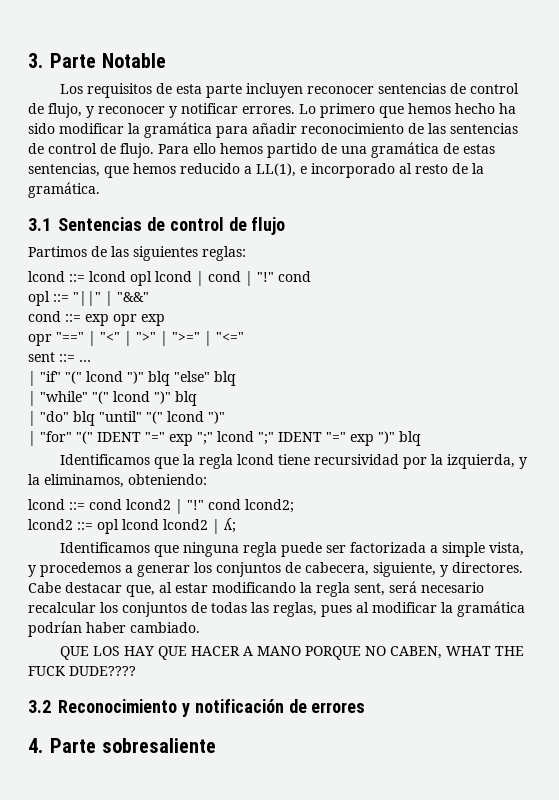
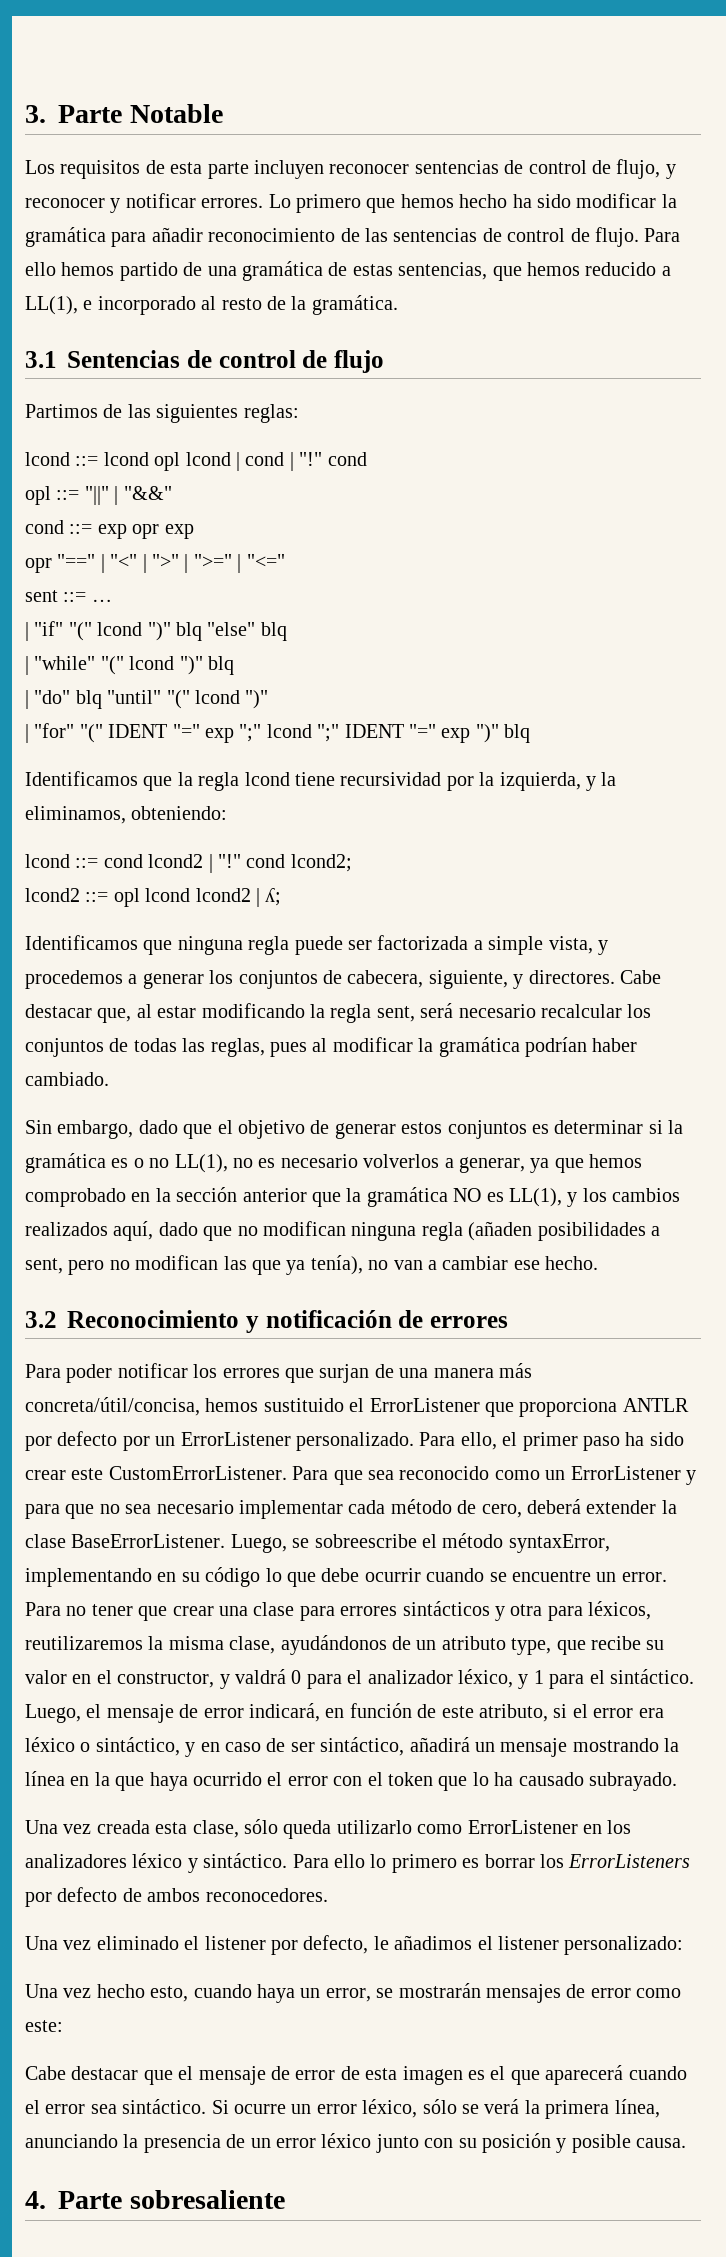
[60,646,525,660] [28,666,136,676] QUE LOS HAY QUE HACER A MANO PORQUE NO CABEN, WHAT THE FUCK DUDE???? -> [25,1120,684,1139] [25,1153,643,1173] [25,1187,681,1207] [25,1221,660,1241] [25,1255,599,1275] Sin embargo, dado que el objetivo de generar estos conjuntos es determinar si la gramática es o no LL(1), no es necesario volverlos a generar, ya que hemos comprobado en la sección anterior que la gramática NO es LL(1), y los cambios realizados aquí, dado que no modifican ninguna regla (añaden posibilidades a sent, pero no modifican las que ya tenía), no van a cambiar ese hecho.
(366, 707) none -> [25,1363,532,1383] [25,1397,689,1417] [25,1431,684,1451] [25,1466,696,1485] [25,1499,677,1519] [25,1533,610,1553] [25,1567,667,1587] [25,1601,652,1621] [25,1635,665,1655] [25,1669,694,1689] [25,1703,664,1723] [25,1737,680,1757] [25,1771,677,1791] [25,1819,632,1839] [25,1853,691,1873] [25,1887,328,1907] [25,1935,684,1955] [25,1983,682,2003] [25,2020,63,2032] [25,2065,687,2085] [25,2099,660,2119] [25,2133,687,2153] // Para poder notificar los errores que surjan de una manera más concreta/útil/concisa, hemos sustituido el ErrorListener que proporciona ANTLR por defecto por un ErrorListener personalizado. Para ello, el primer paso ha sido crear este CustomErrorListener. Para que sea reconocido como un ErrorListener y para que no sea necesario implementar cada método de cero, deberá extender la clase BaseErrorListener. Luego, se sobreescribe el método syntaxError, implementando en su código lo que debe ocurrir cuando se encuentre un error. Para no tener que crear una clase para errores sintácticos y otra para léxicos, reutilizaremos la misma clase, ayudándonos de un atributo type, que recibe su valor en el constructor, y valdrá 0 para el analizador léxico, y 1 para el sintáctico. Luego, el mensaje de error indicará, en función de este atributo, si el error era léxico o sintáctico, y en caso de ser sintáctico, añadirá un mensaje mostrando la línea en la que haya ocurrido el error con el token que lo ha causado subrayado. // Una vez creada esta clase, sólo queda utilizarlo como ErrorListener en los analizadores léxico y sintáctico. Para ello lo primero es borrar los ErrorListeners por defecto de ambos reconocedores. // Una vez eliminado el listener por defecto, le añadimos el listener personalizado: // Una vez hecho esto, cuando haya un error, se mostrarán mensajes de error como este: // Cabe destacar que el mensaje de error de esta imagen es el que aparecerá cuando el error sea sintáctico. Si ocurre un error léxico, sólo se verá la primera línea, anunciando la presencia de un error léxico junto con su posición y posible causa.

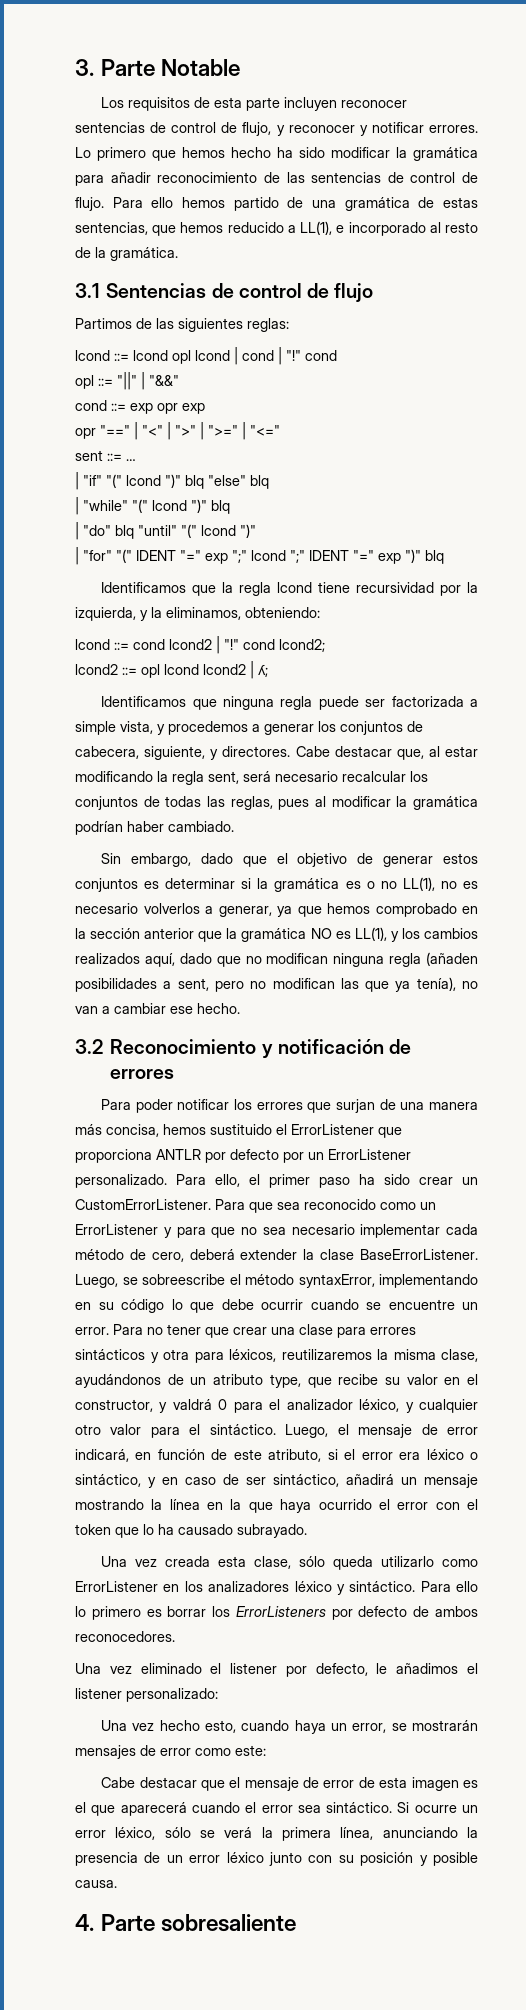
[25,1397,200,1416] concreta/útil/concisa, -> [106,1124,159,1137] concisa,
[71,1468,104,1480] este -> [462,1177,478,1185] un
[533,1670,544,1684] 1 -> [419,1399,479,1413] [75,1424,142,1435] cualquier otro valor

